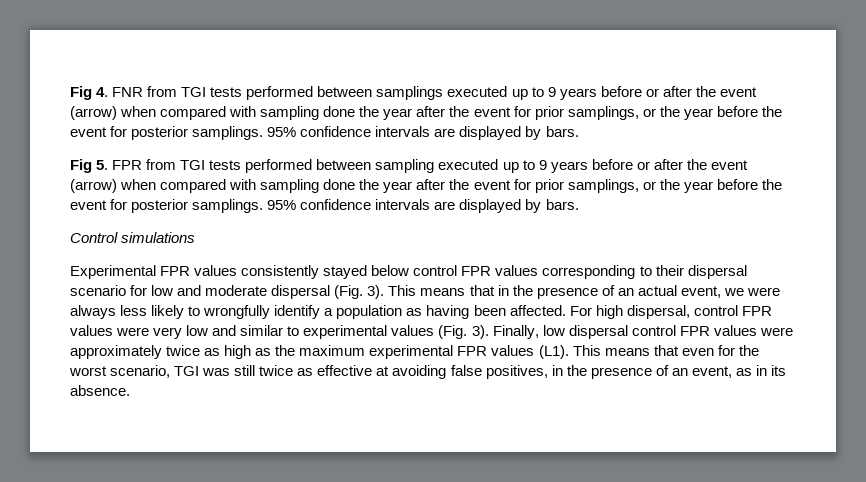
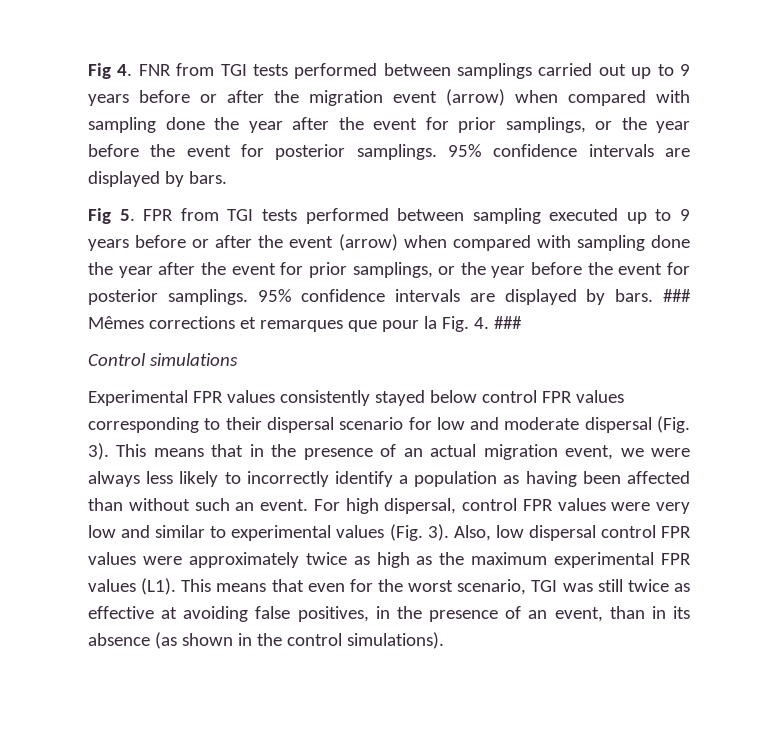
[447,86,716,100] executed up to 9 years before or after the -> [538,63,690,79] [88,90,383,106] carried out up to 9 years before or after the migration
(579, 204) none -> [663,289,691,302] [88,316,522,332] ### Mêmes corrections et remarques que pour la Fig. 4. ###
(677, 290) none -> [483,444,558,460] migration
[203,305,271,319] wrongfully -> [246,471,329,487] incorrectly
[509,305,566,316] affected. -> [627,471,690,484] [88,498,308,511] affected than without such an event.
[492,325,539,339] Finally, -> [453,525,491,541] Also,
[735,368,752,376] as -> [609,606,645,619] than
[70,385,130,396] absence. -> [88,632,444,649] absence (as shown in the control simulations).

